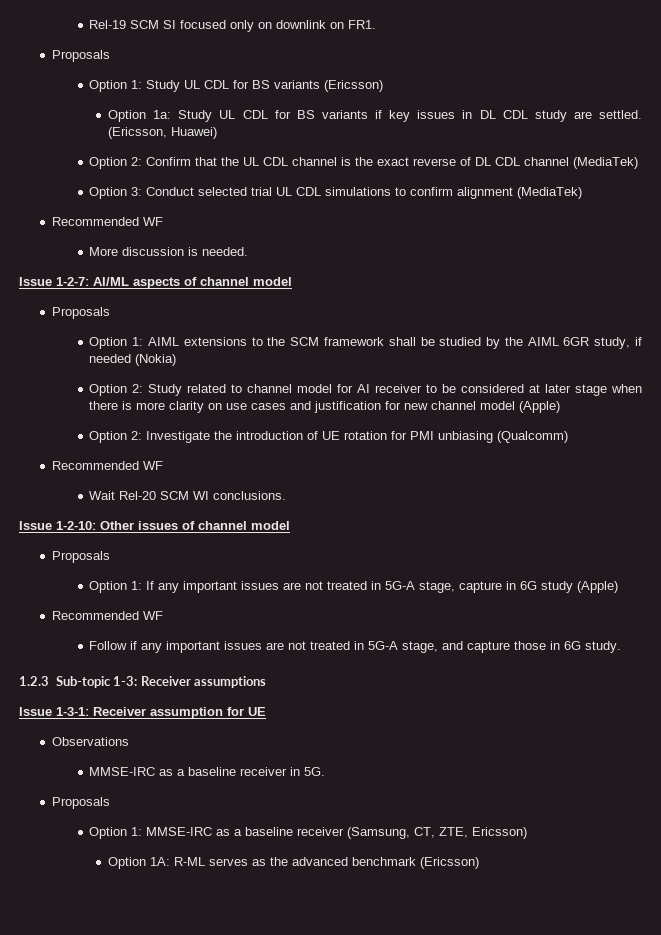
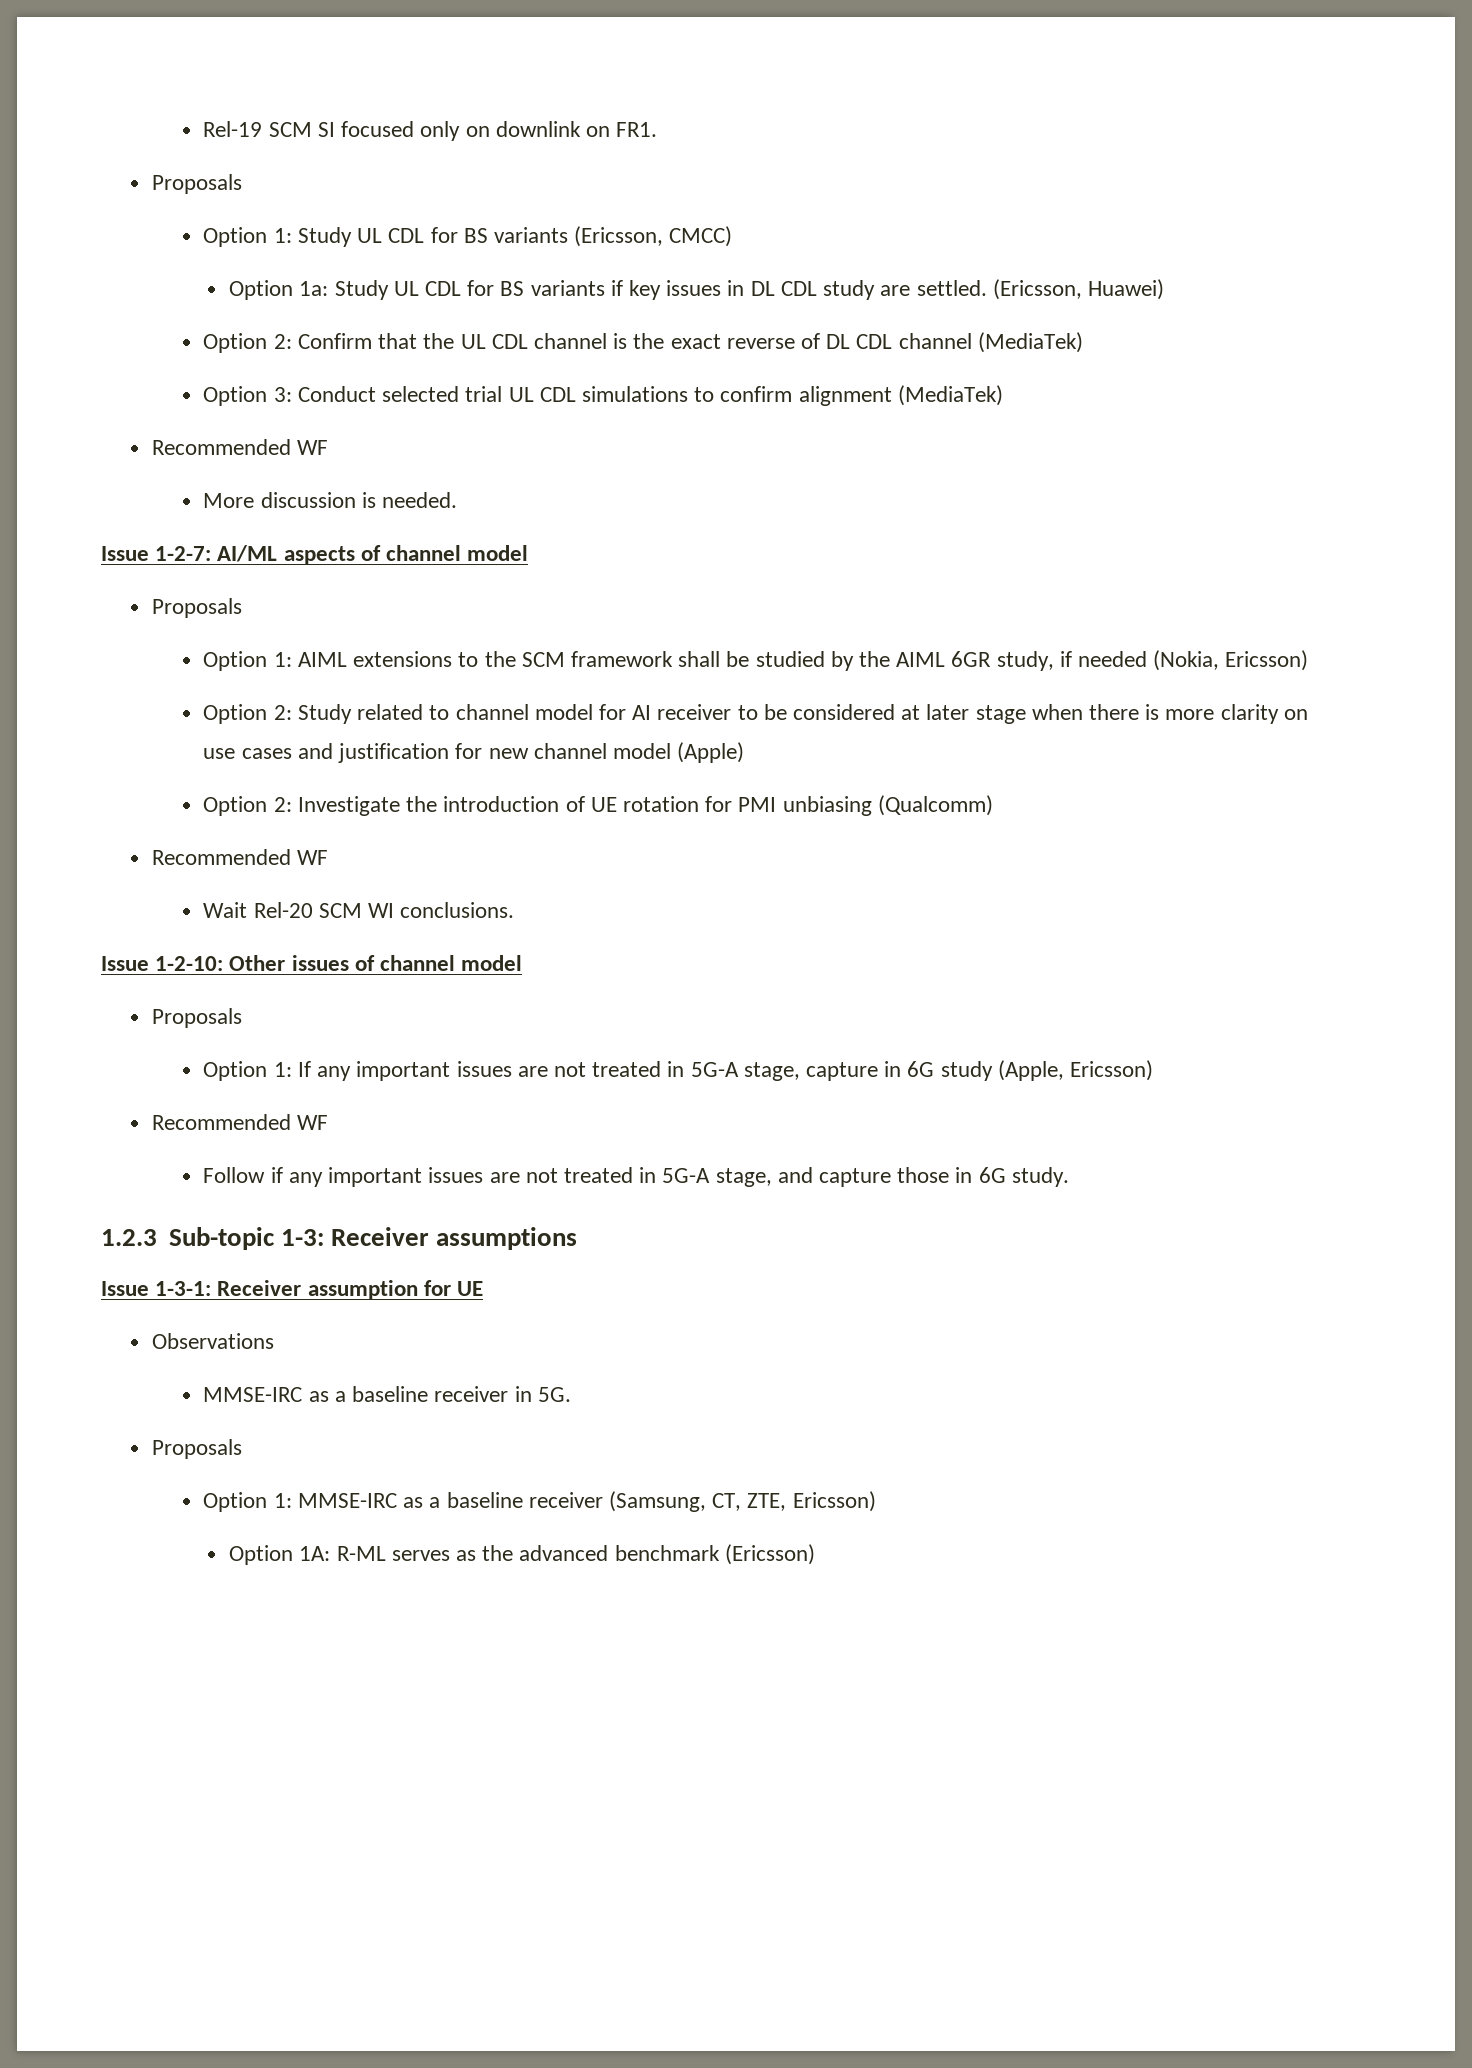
[324,80,384,92] (Ericsson) -> [574,226,733,247] (Ericsson, CMCC)
[135,354,177,366] (Nokia) -> [1153,650,1309,671] (Nokia, Ericsson)
[577,581,619,593] (Apple) -> [997,1060,1154,1081] (Apple, Ericsson)

